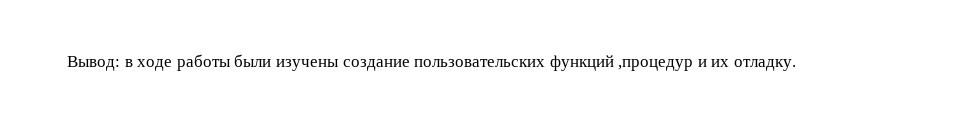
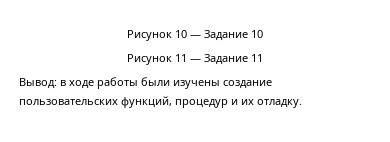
(67, 63) none -> [127,30,263,41] [127,54,263,65] Рисунок 10 — Задание 10 // Рисунок 11 — Задание 11 //
[549,55,694,71] функций ,процедур -> [121,96,228,108] функций, процедур

